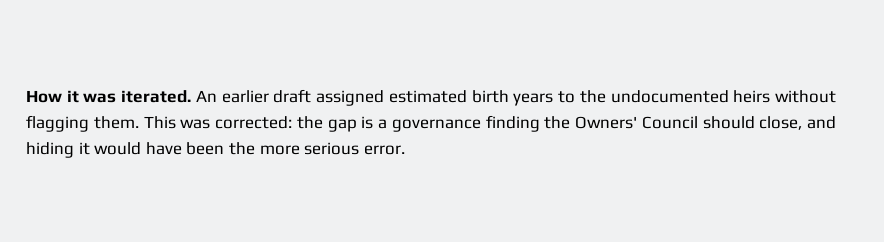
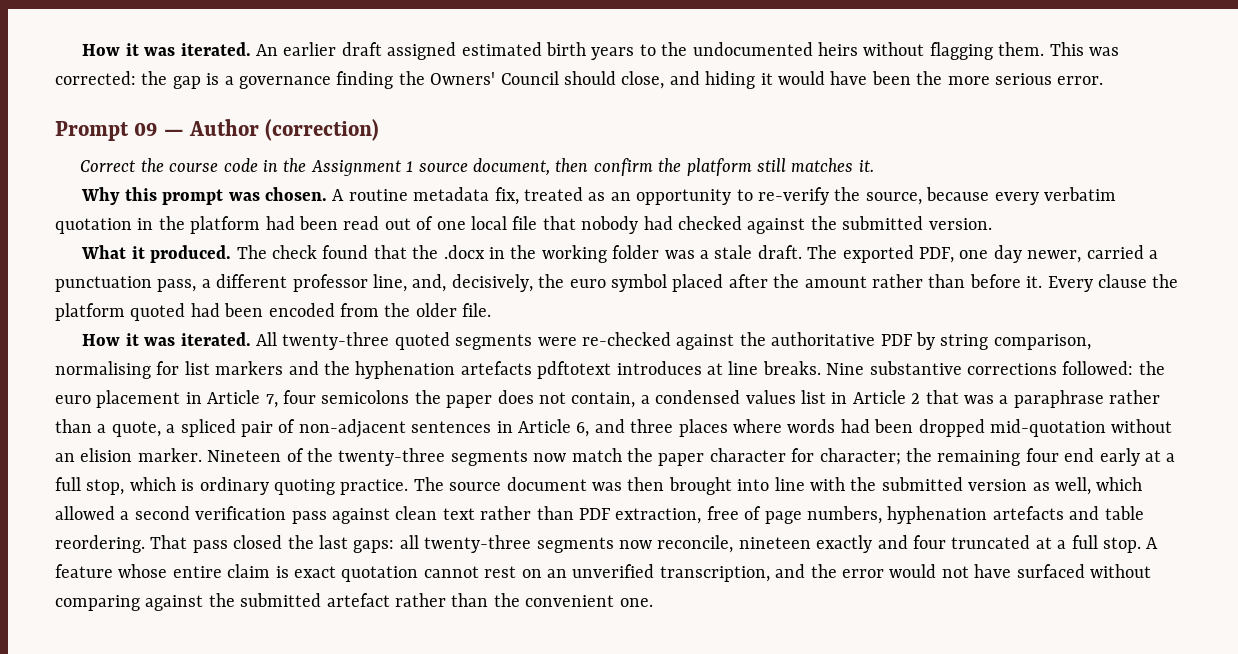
(405, 150) none -> [55,119,380,141] [80,158,874,176] [81,187,1117,205] [55,216,992,234] [81,245,1159,263] [55,274,1179,292] [55,303,492,321] [82,332,1091,350] [55,361,1165,379] [55,390,1161,408] [55,419,1173,438] [55,448,1176,466] [55,477,1143,495] [55,506,1144,524] [55,535,1159,553] [55,564,1151,582] [55,593,653,611] // Prompt 09 — Author (correction) // Correct the course code in the Assignment 1 source document, then confirm the platform still matches it. // Why this prompt was chosen. A routine metadata fix, treated as an opportunity to re-verify the source, because every verbatim quotation in the platform had been read out of one local file that nobody had checked against the submitted version. // What it produced. The check found that the .docx in the working folder was a stale draft. The exported PDF, one day newer, carried a punctuation pass, a different professor line, and, decisively, the euro symbol placed after the amount rather than before it. Every clause the platform quoted had been encoded from the older file. // How it was iterated. All twenty-three quoted segments were re-checked against the authoritative PDF by string comparison, normalising for list markers and the hyphenation artefacts pdftotext introduces at line breaks. Nine substantive corrections followed: the euro placement in Article 7, four semicolons the paper does not contain, a condensed values list in Article 2 that was a paraphrase rather than a quote, a spliced pair of non-adjacent sentences in Article 6, and three places where words had been dropped mid-quotation without an elision marker. Nineteen of the twenty-three segments now match the paper character for character; the remaining four end early at a full stop, which is ordinary quoting practice. The source document was then brought into line with the submitted version as well, which allowed a second verification pass against clean text rather than PDF extraction, free of page numbers, hyphenation artefacts and table reordering. That pass closed the last gaps: all twenty-three segments now reconcile, nineteen exactly and four truncated at a full stop. A feature whose entire claim is exact quotation cannot rest on an unverified transcription, and the error would not have surfaced without comparing against the submitted artefact rather than the convenient one.

